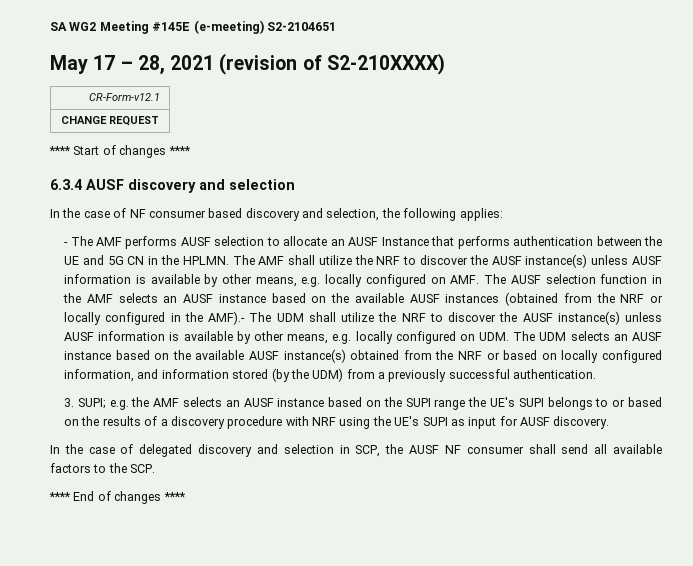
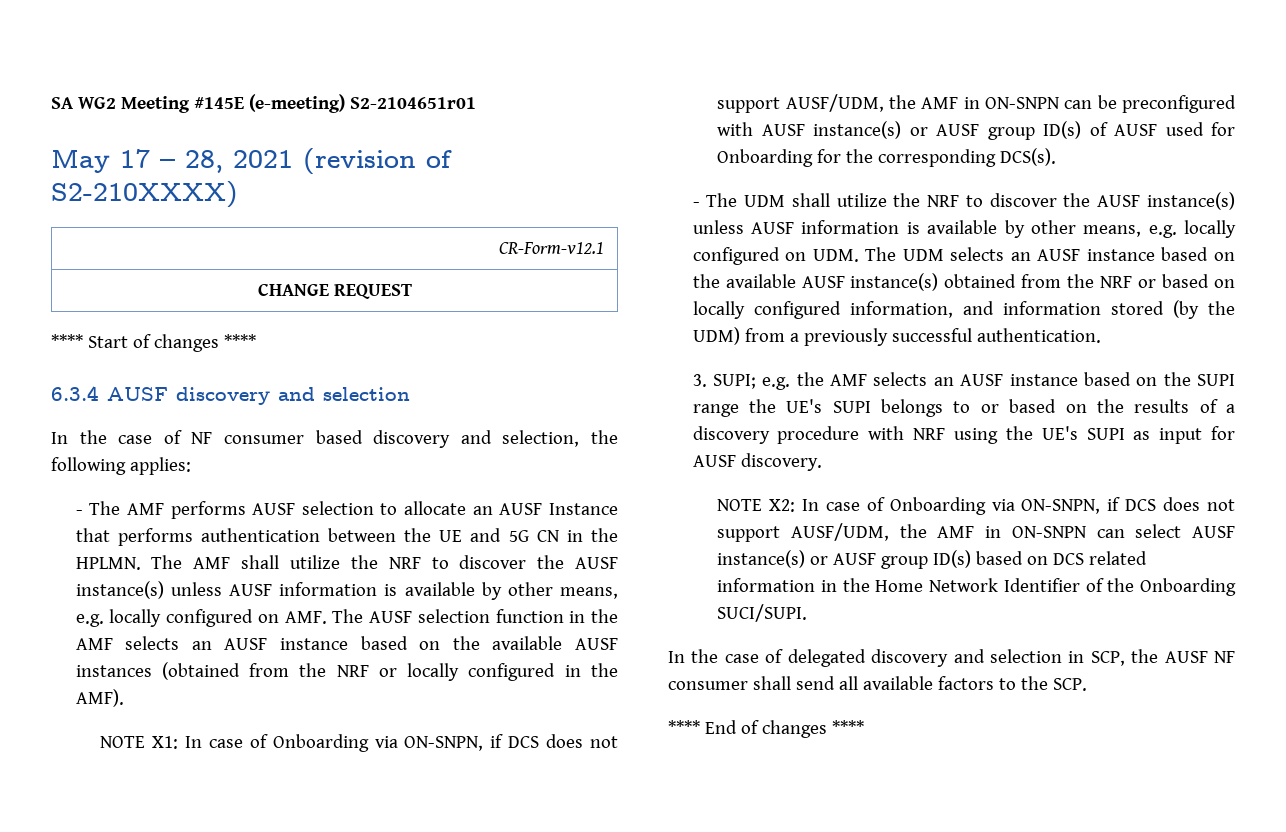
[266,22,336,31] S2-2104651 -> [349,97,476,109] S2-2104651r01
[208,311,246,325] AMF).- -> [75,689,124,707] [100,734,618,752] [717,94,1236,113] [717,121,1235,140] [717,148,1057,167] [692,202,700,207] AMF). // NOTE X1: In case of Onboarding via ON-SNPN, if DCS does not support AUSF/UDM, the AMF in ON-SNPN can be preconfigured with AUSF instance(s) or AUSF group ID(s) of AUSF used for Onboarding for the corresponding DCS(s). // -
(610, 422) none -> [717,497,1235,515] [717,523,1235,542] [717,550,1148,569] [717,578,1236,596] [717,604,808,622] // NOTE X2: In case of Onboarding via ON-SNPN, if DCS does not support AUSF/UDM, the AMF in ON-SNPN can select AUSF instance(s) or AUSF group ID(s) based on DCS related information in the Home Network Identifier of the Onboarding SUCI/SUPI.

